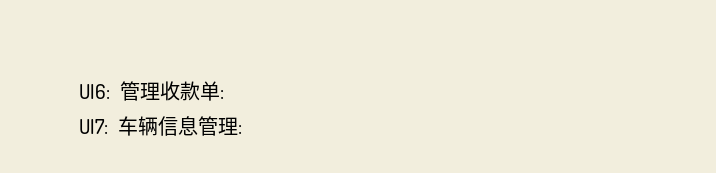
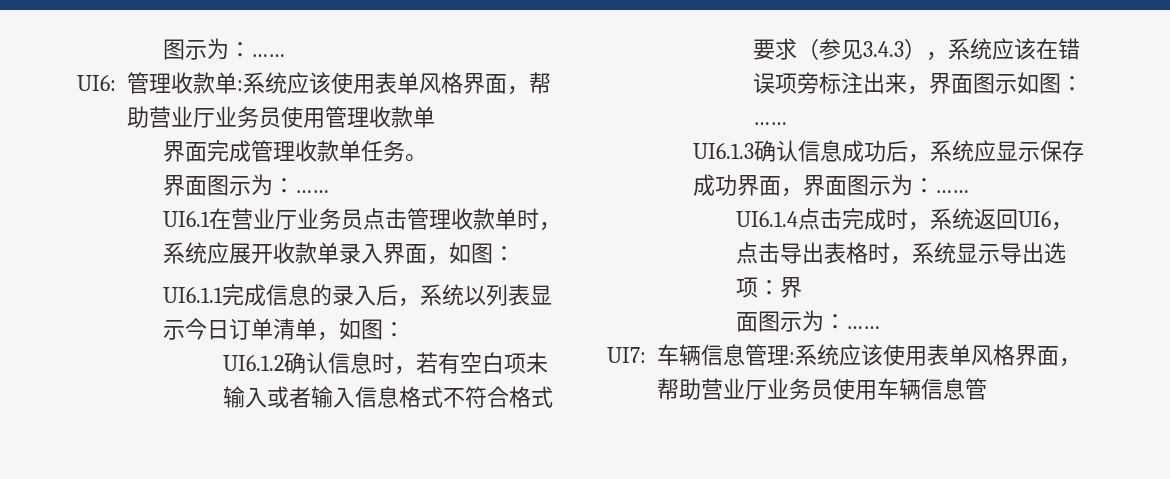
(79, 91) none -> [163,38,286,60] 图示为：…… //
(224, 94) none -> [243,72,551,95] [127,106,435,128] [163,140,428,162] [163,174,330,196] [163,208,562,231] [163,242,516,265] [163,284,553,307] [163,318,406,341] [222,352,548,375] [222,386,553,408] [752,38,1080,61] [752,72,1083,95] [752,122,787,125] [693,140,1085,163] [693,174,970,197] [736,208,1074,231] [736,242,1067,265] [736,277,803,298] [736,310,881,332] 系统应该使用表单风格界面，帮助营业厅业务员使用管理收款单 // 界面完成管理收款单任务。 // 界面图示为：…… // UI6.1在营业厅业务员点击管理收款单时，系统应展开收款单录入界面，如图： // UI6.1.1完成信息的录入后，系统以列表显示今日订单清单，如图： // UI6.1.2确认信息时，若有空白项未输入或者输入信息格式不符合格式要求（参见3.4.3），系统应该在错误项旁标注出来，界面图示如图：…… // UI6.1.3确认信息成功后，系统应显示保存成功界面，界面图示为：…… // UI6.1.4点击完成时，系统返回UI6，点击导出表格时，系统显示导出选项：界 // 面图示为：……
(242, 129) none -> [795,344,1081,367] [657,378,987,400] 系统应该使用表单风格界面，帮助营业厅业务员使用车辆信息管

